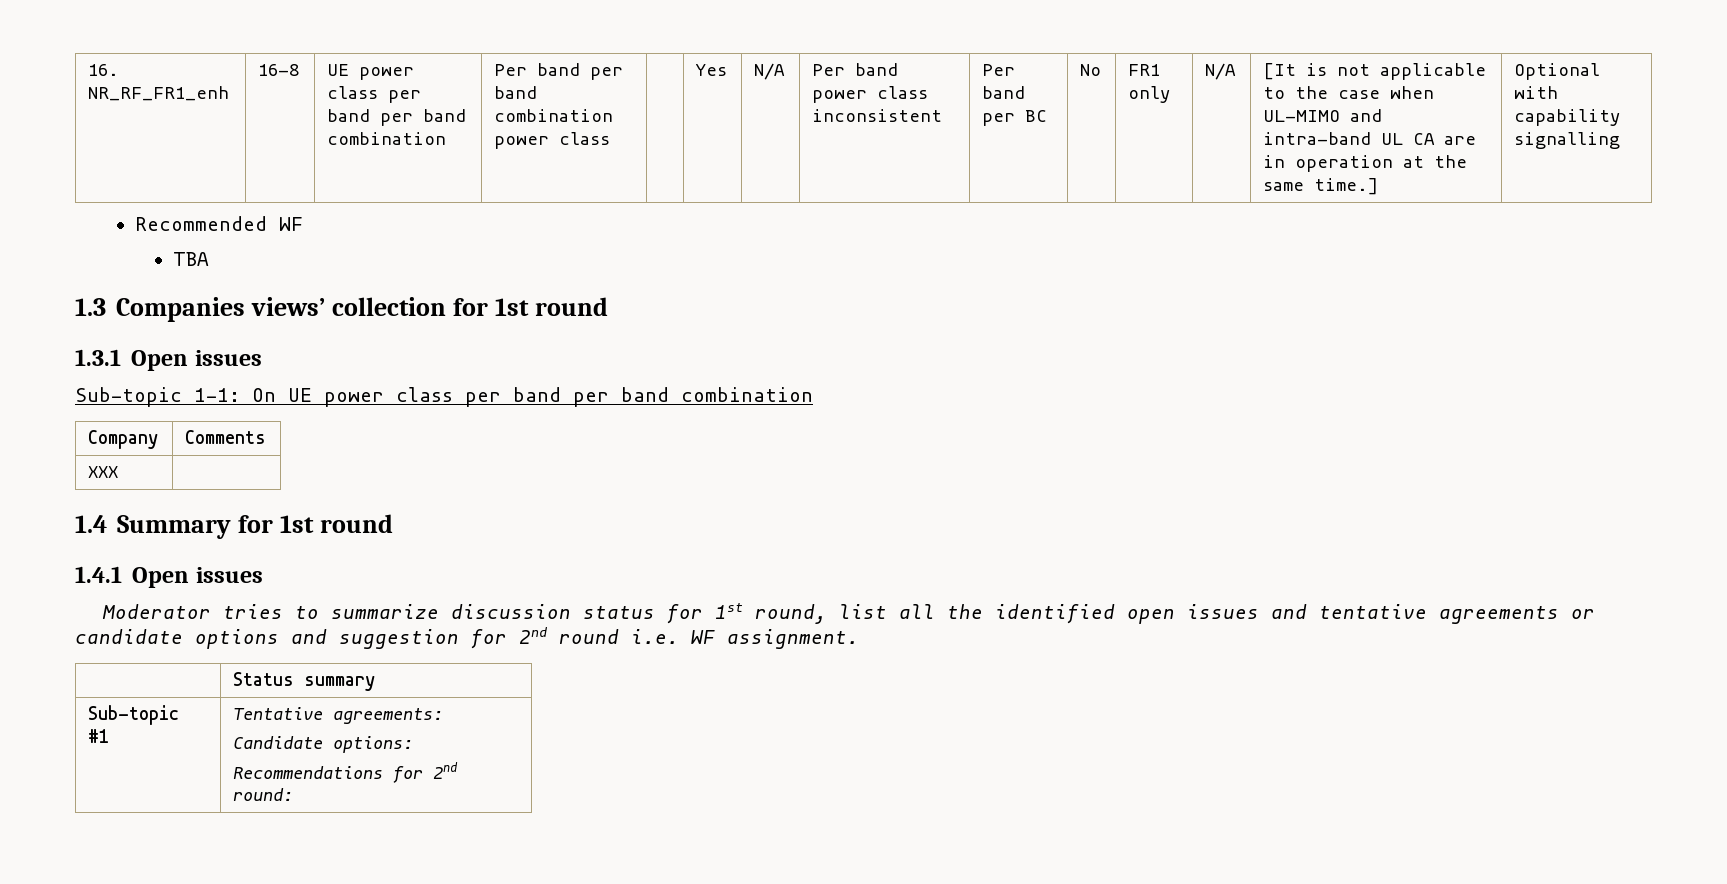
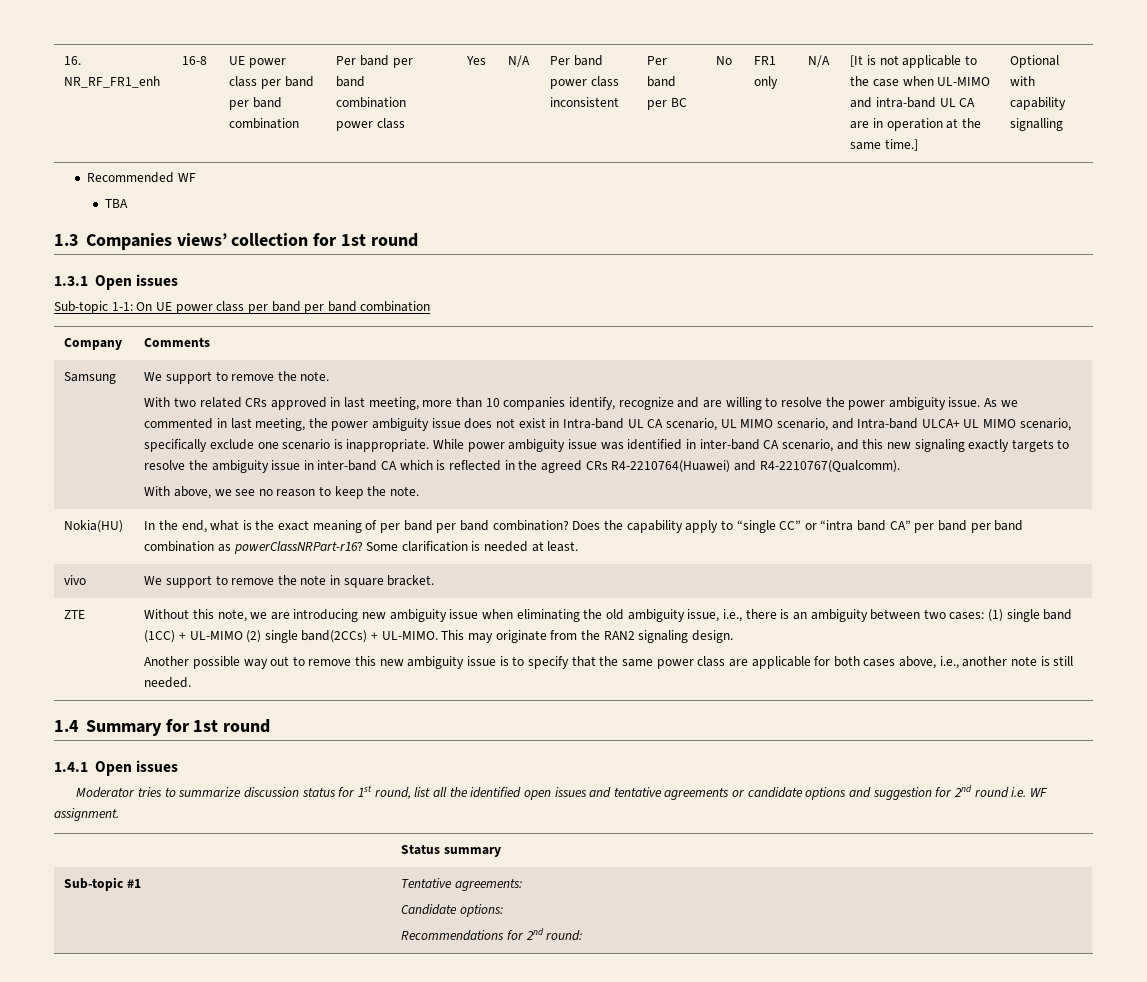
[88,466,119,478] XXX | -> [64,372,117,384] [144,371,330,384] [144,397,1018,410] [144,418,1071,431] [144,439,1070,452] [144,460,900,473] [144,486,420,499] [64,520,124,533] [144,520,1024,533] [144,541,579,554] [64,575,87,585] [144,575,435,588] [64,610,86,619] [144,609,1073,622] [144,630,733,643] [144,656,1074,669] [144,677,192,688] Samsung | We support to remove the note. // With two related CRs approved in last meeting, more than 10 companies identify, recognize and are willing to resolve the power ambiguity issue. As we commented in last meeting, the power ambiguity issue does not exist in Intra-band UL CA scenario, UL MIMO scenario, and Intra-band ULCA+ UL MIMO scenario, specifically exclude one scenario is inappropriate. While power ambiguity issue was identified in inter-band CA scenario, and this new signaling exactly targets to resolve the ambiguity issue in inter-band CA which is reflected in the agreed CRs R4-2210764(Huawei) and R4-2210767(Qualcomm). // With above, we see no reason to keep the note. // Nokia(HU) | In the end, what is the exact meaning of per band per band combination? Does the capability apply to “single CC” or “intra band CA” per band per band combination as powerClassNRPart-r16? Some clarification is needed at least. // vivo | We support to remove the note in square bracket. // ZTE | Without this note, we are introducing new ambiguity issue when eliminating the old ambiguity issue, i.e., there is an ambiguity between two cases: (1) single band (1CC) + UL-MIMO (2) single band(2CCs) + UL-MIMO. This may originate from the RAN2 signaling design. // Another possible way out to remove this new ambiguity issue is to specify that the same power class are applicable for both cases above, i.e., another note is still needed.

